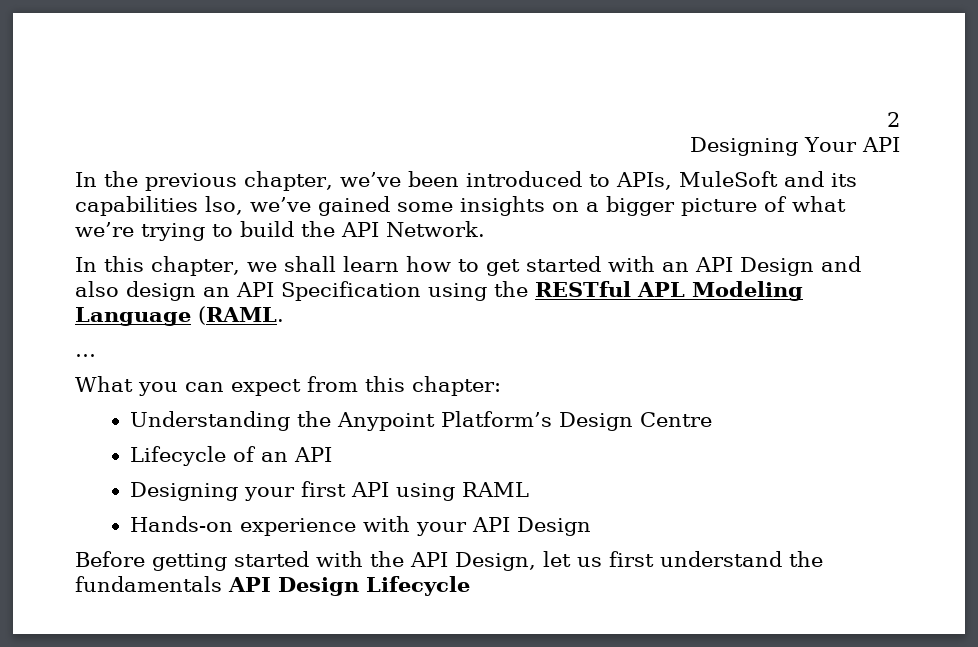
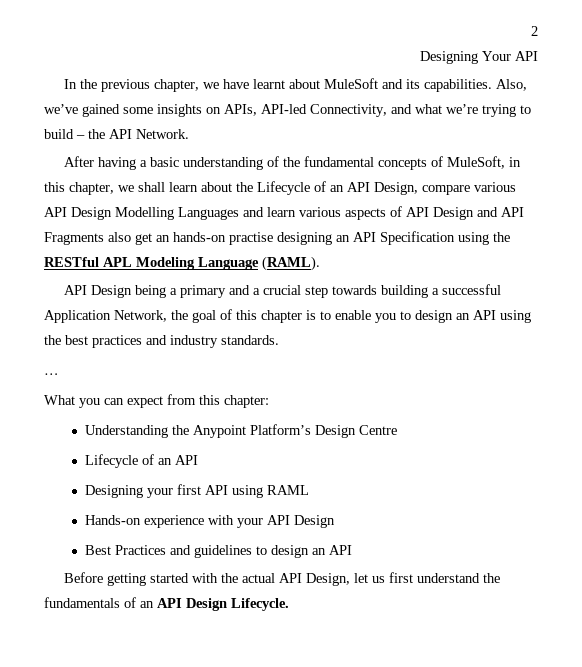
[339,171,672,190] we’ve been introduced to APIs, -> [203,79,321,89] we have learnt about
[75,196,243,216] capabilities lso, -> [424,79,528,92] capabilities. Also,
[586,196,787,216] a bigger picture of -> [224,104,412,117] APIs, API-led Connectivity, and
(294, 229) none -> [76,135,85,139] –
[75,257,97,272] In -> [64,156,522,170] After having a basic understanding of the fundamental concepts of MuleSoft, in
[405,256,861,276] [75,281,196,301] how to get started with an API Design and also design -> [201,181,516,195] [44,206,524,220] [44,232,332,245] about the Lifecycle of an API Design, compare various API Design Modelling Languages and learn various aspects of API Design and API Fragments also get an hands-on practise designing
[198,306,284,325] (RAML. -> [262,256,320,271] [64,284,502,298] [44,309,531,323] [44,335,279,348] (RAML). // API Design being a primary and a crucial step towards building a successful Application Network, the goal of this chapter is to enable you to design an API using the best practices and industry standards.
(592, 526) none -> [85,545,353,558] // Best Practices and guidelines to design an API
(404, 559) none -> [242,573,276,583] actual
[228,576,470,596] API Design Lifecycle -> [124,597,289,611] of an API Design Lifecycle.

